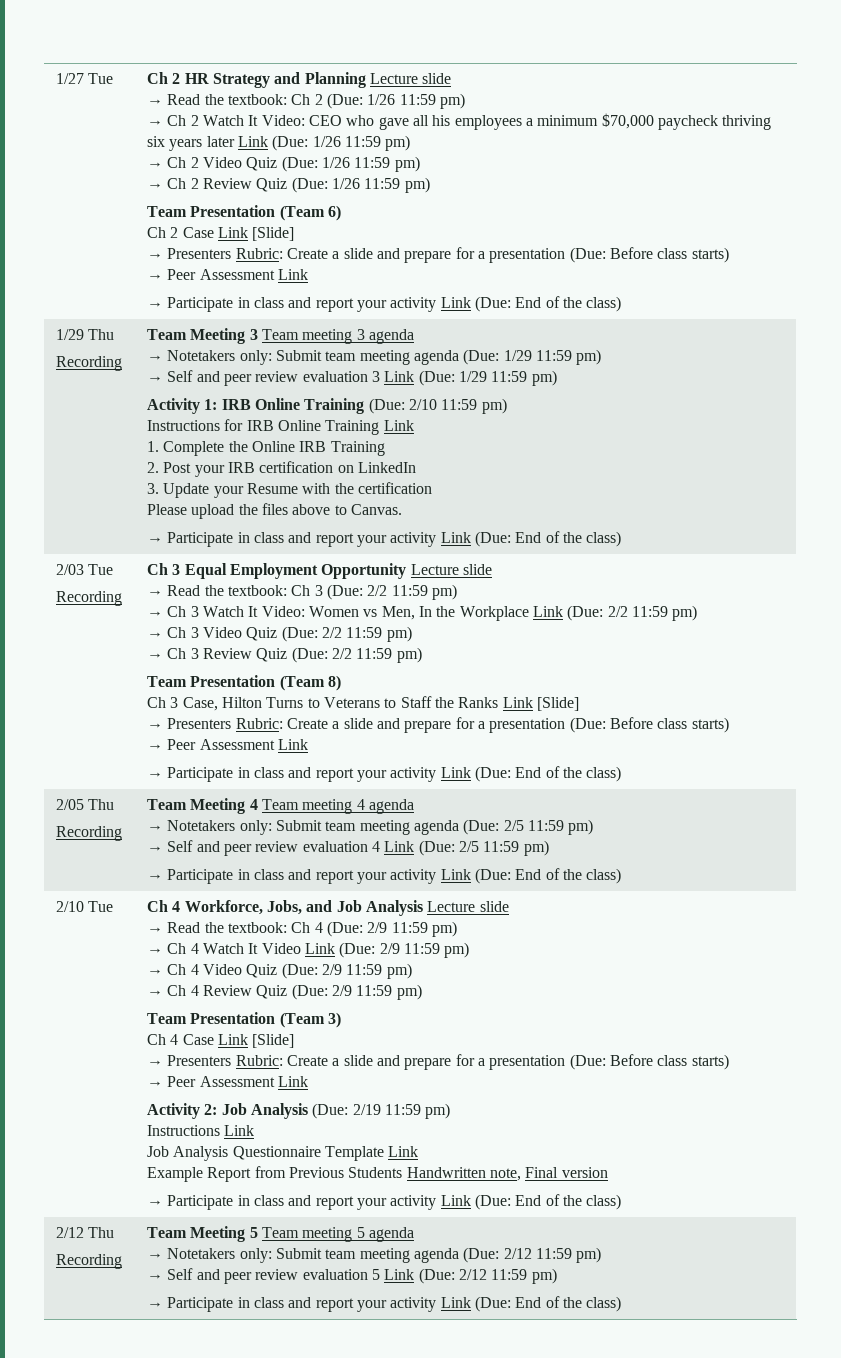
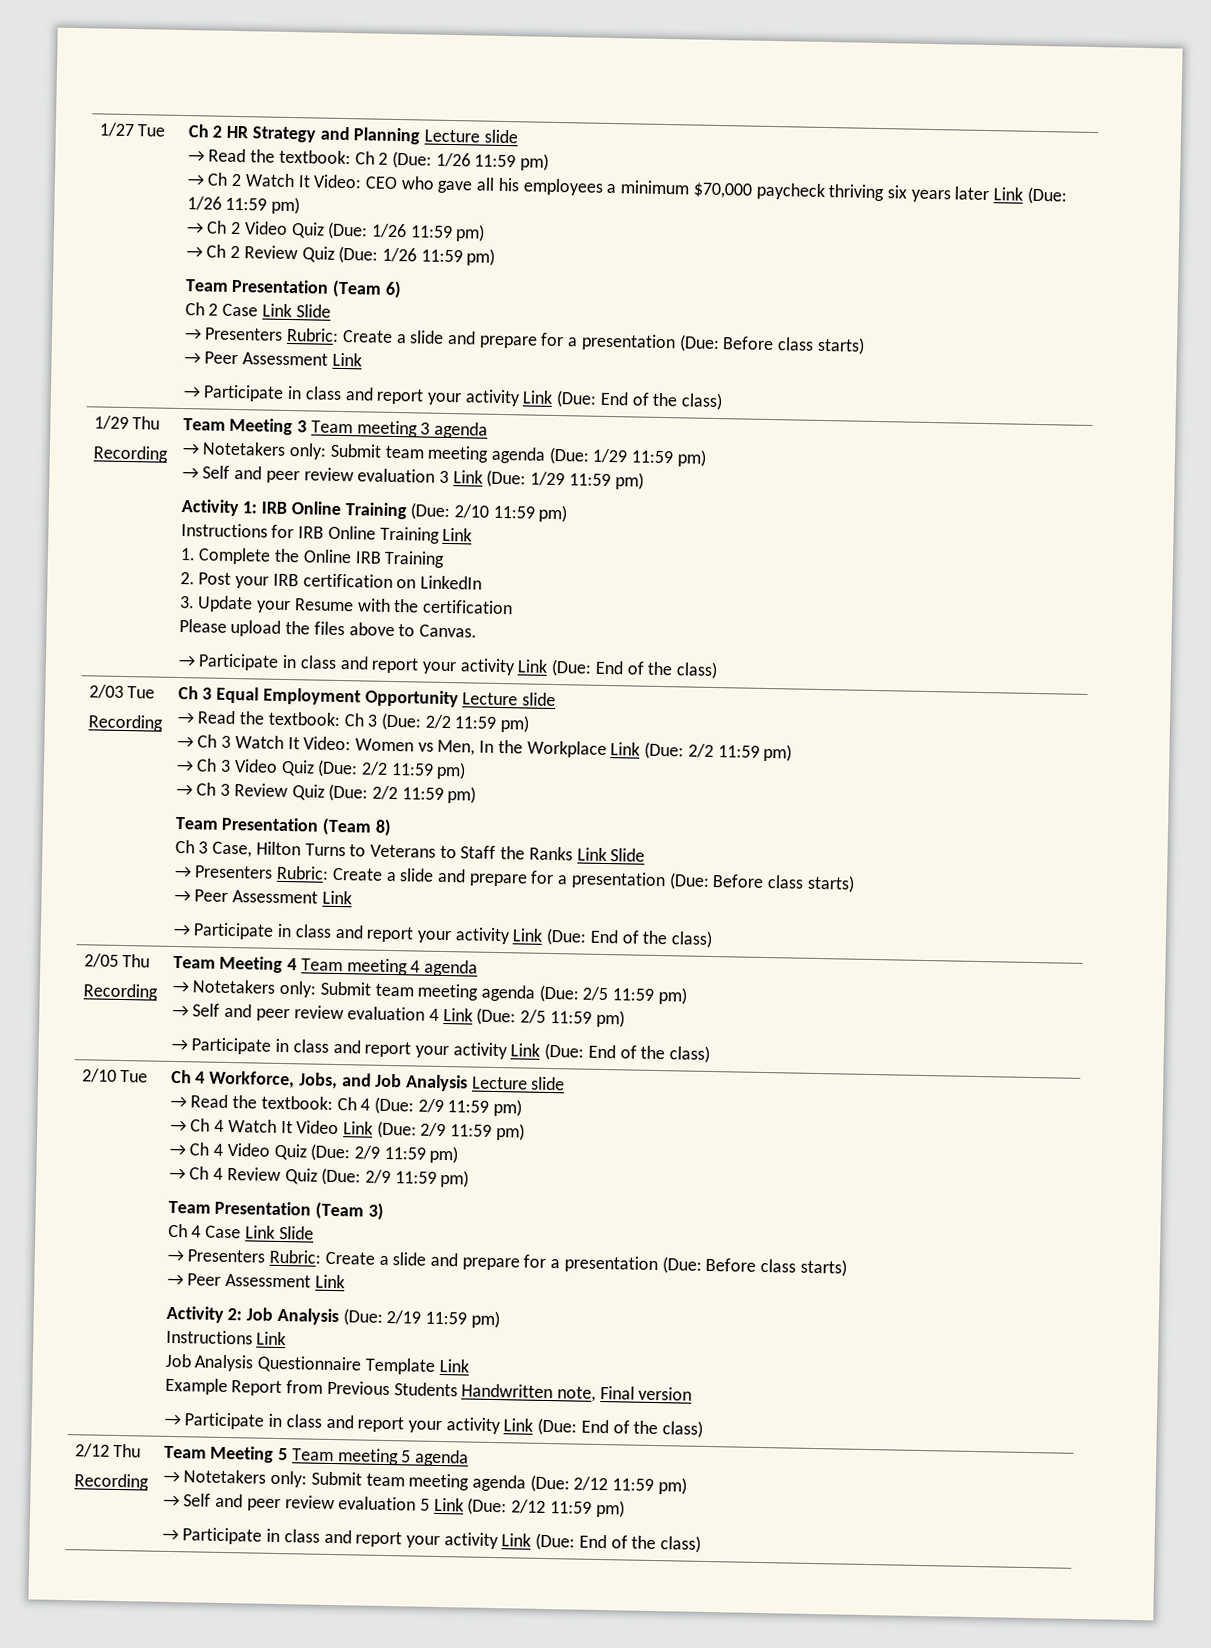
[252,227,295,241] [Slide] -> [295,304,331,318] Slide
[536,697,579,711] [Slide] -> [610,848,646,862] Slide
[252,1034,295,1048] [Slide] -> [278,1225,314,1240] Slide

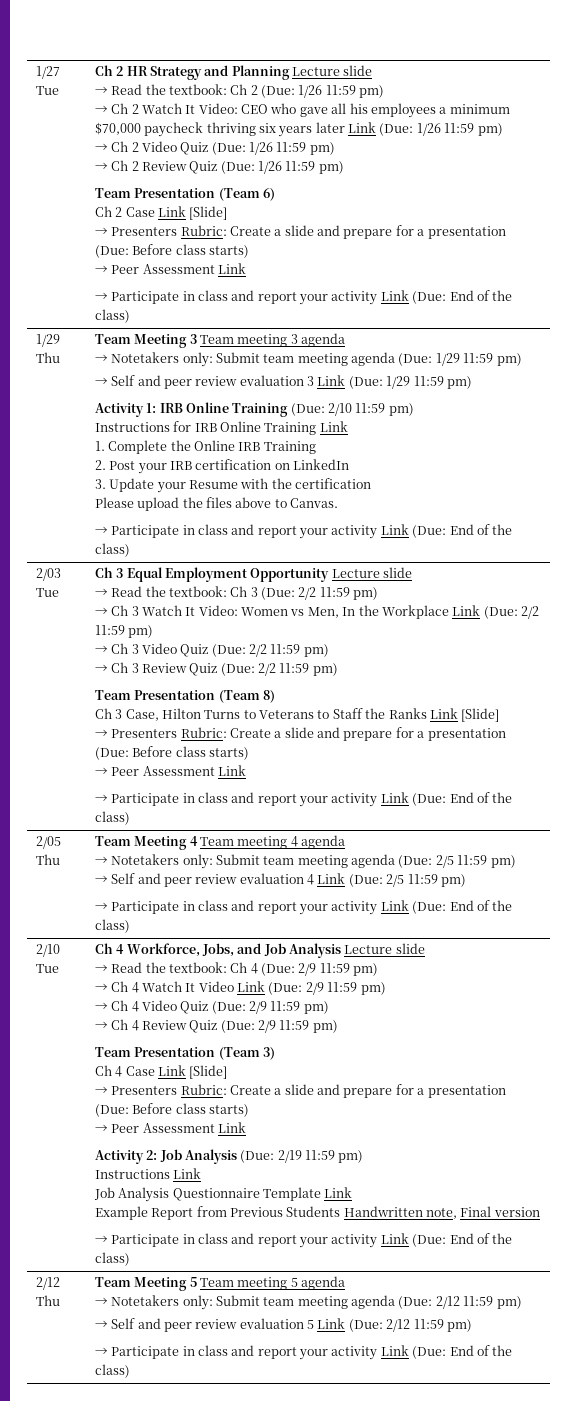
[295,304,331,318] Slide -> [189,206,228,220] [Slide]
[92,445,168,463] // Recording -> (60, 357) none
[87,714,163,732] // Recording -> (59, 592) none
[610,848,646,862] Slide -> [461,708,500,722] [Slide]
[82,983,158,1001] // Recording -> (60, 859) none
[278,1225,314,1240] Slide -> [189,1065,228,1079] [Slide]
[73,1473,149,1491] // Recording -> (60, 1300) none

